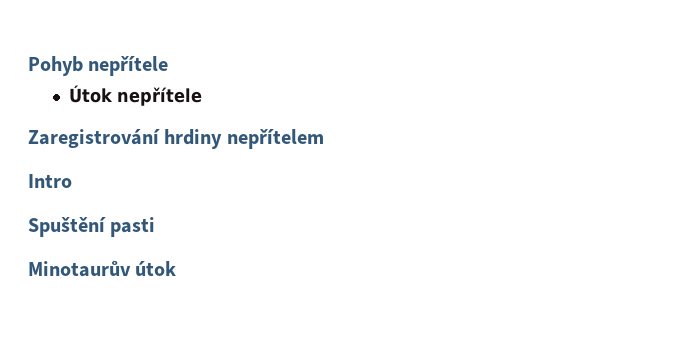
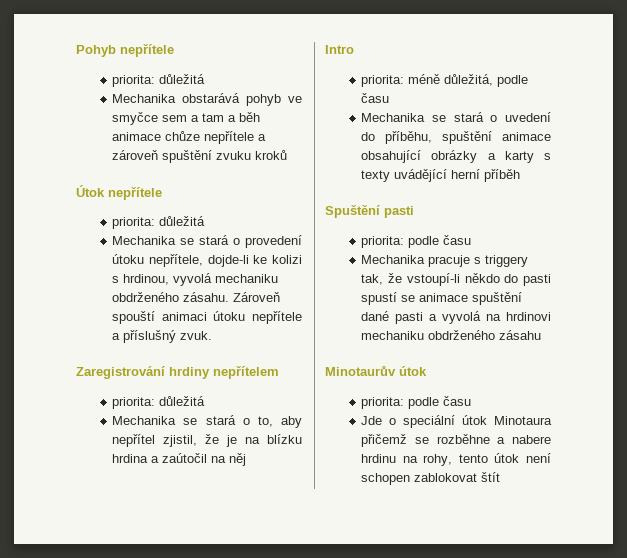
[69,85,203,106] [28,129,324,149] [28,174,72,188] [28,217,156,237] [28,260,177,277] Útok nepřítele // Zaregistrování hrdiny nepřítelem // Intro // Spuštění pasti // Minotaurův útok -> [112,74,206,87] [112,93,302,106] [112,112,261,125] [112,131,267,144] [112,150,288,163] [76,185,162,200] [112,216,206,229] [112,235,302,248] [112,254,302,267] [112,273,279,286] [112,292,281,302] [112,311,302,324] [112,330,213,343] [76,366,279,379] [112,396,206,409] [112,415,302,428] [112,434,302,447] [112,453,247,466] [325,45,354,54] [361,74,529,87] [361,93,390,103] [361,112,551,122] [361,131,551,144] [361,150,551,163] [361,169,521,182] [325,205,414,218] [361,235,472,248] [361,255,529,267] [361,273,551,286] [361,292,523,305] [361,311,551,324] [361,330,542,340] [325,365,427,376] [361,396,472,409] [361,415,552,428] [361,434,551,447] [361,453,551,466] [361,472,501,485] priorita: důležitá // Mechanika obstarává pohyb ve smyčce sem a tam a běh animace chůze nepřítele a zároveň spuštění zvuku kroků // Útok nepřítele // priorita: důležitá // Mechanika se stará o provedení útoku nepřítele, dojde-li ke kolizi s hrdinou, vyvolá mechaniku obdrženého zásahu. Zároveň spouští animaci útoku nepřítele a příslušný zvuk. // Zaregistrování hrdiny nepřítelem // priorita: důležitá // Mechanika se stará o to, aby nepřítel zjistil, že je na blízku hrdina a zaútočil na něj // Intro // priorita: méně důležitá, podle času // Mechanika se stará o uvedení do příběhu, spuštění animace obsahující obrázky a karty s texty uvádějící herní příběh // Spuštění pasti // priorita: podle času // Mechanika pracuje s triggery tak, že vstoupí-li někdo do pasti spustí se animace spuštění dané pasti a vyvolá na hrdinovi mechaniku obdrženého zásahu // Minotaurův útok // priorita: podle času // Jde o speciální útok Minotaura přičemž se rozběhne a nabere hrdinu na rohy, tento útok není schopen zablokovat štít

